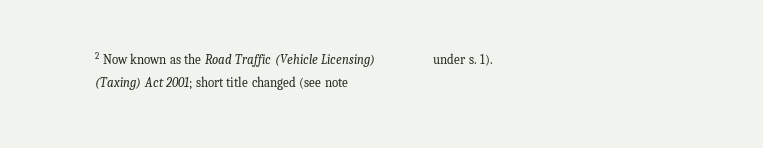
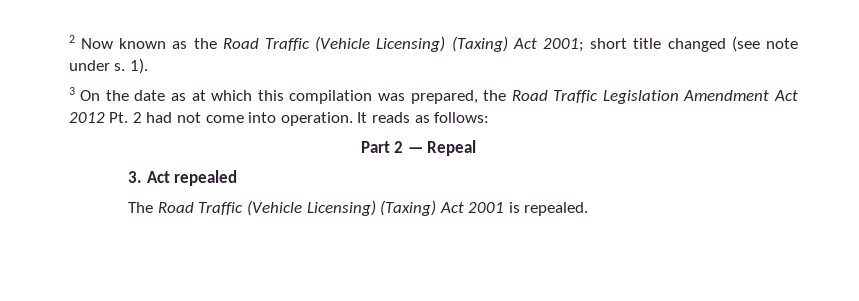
(494, 60) none -> [68,87,798,104] [68,112,490,126] [360,140,477,156] [128,170,238,186] [128,200,589,216] // 3 On the date as at which this compilation was prepared, the Road Traffic Legislation Amendment Act 2012 Pt. 2 had not come into operation. It reads as follows: // Part 2 — Repeal // 3. Act repealed // The Road Traffic (Vehicle Licensing) (Taxing) Act 2001 is repealed.

